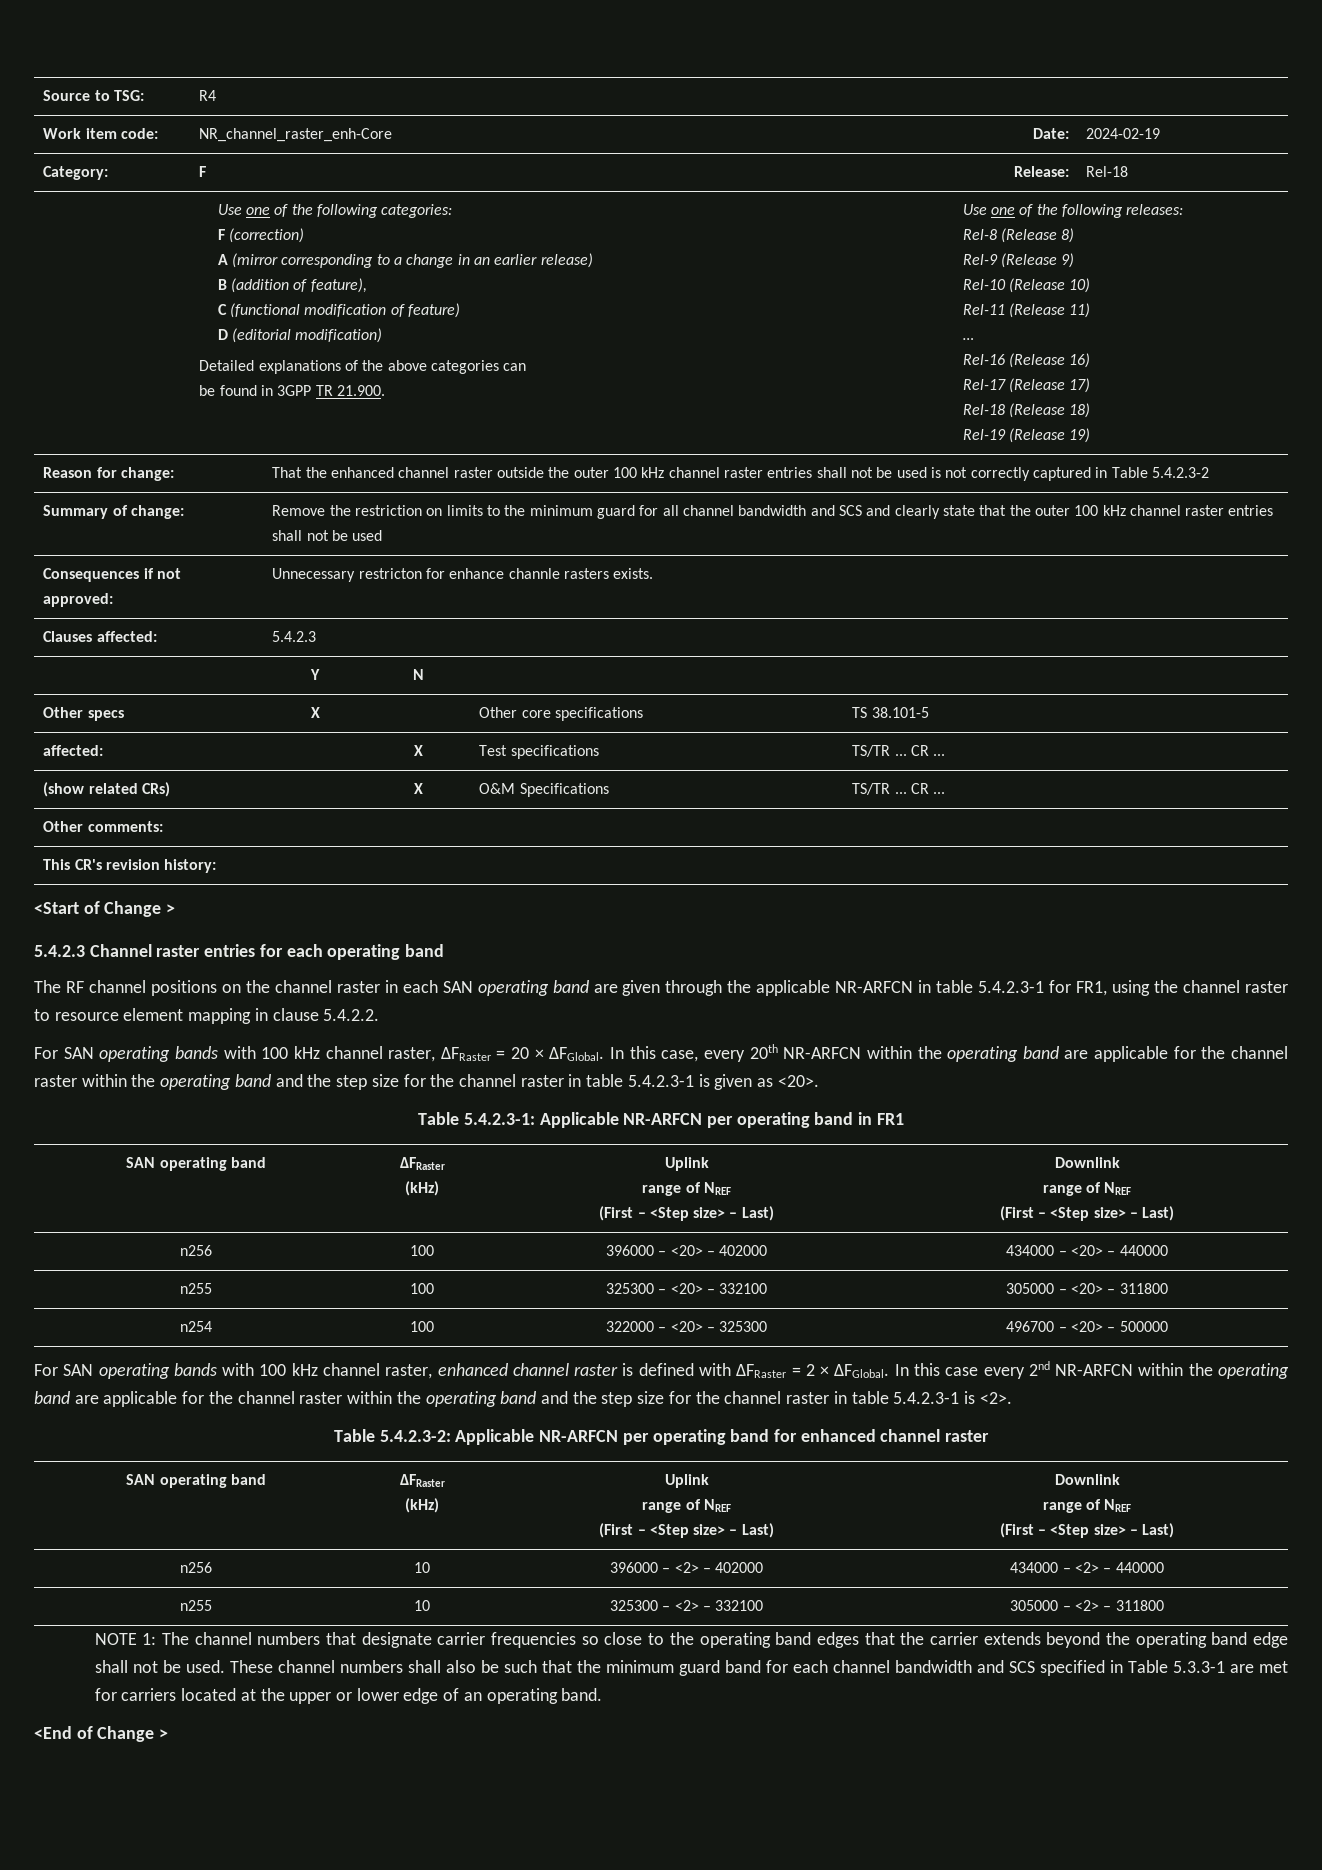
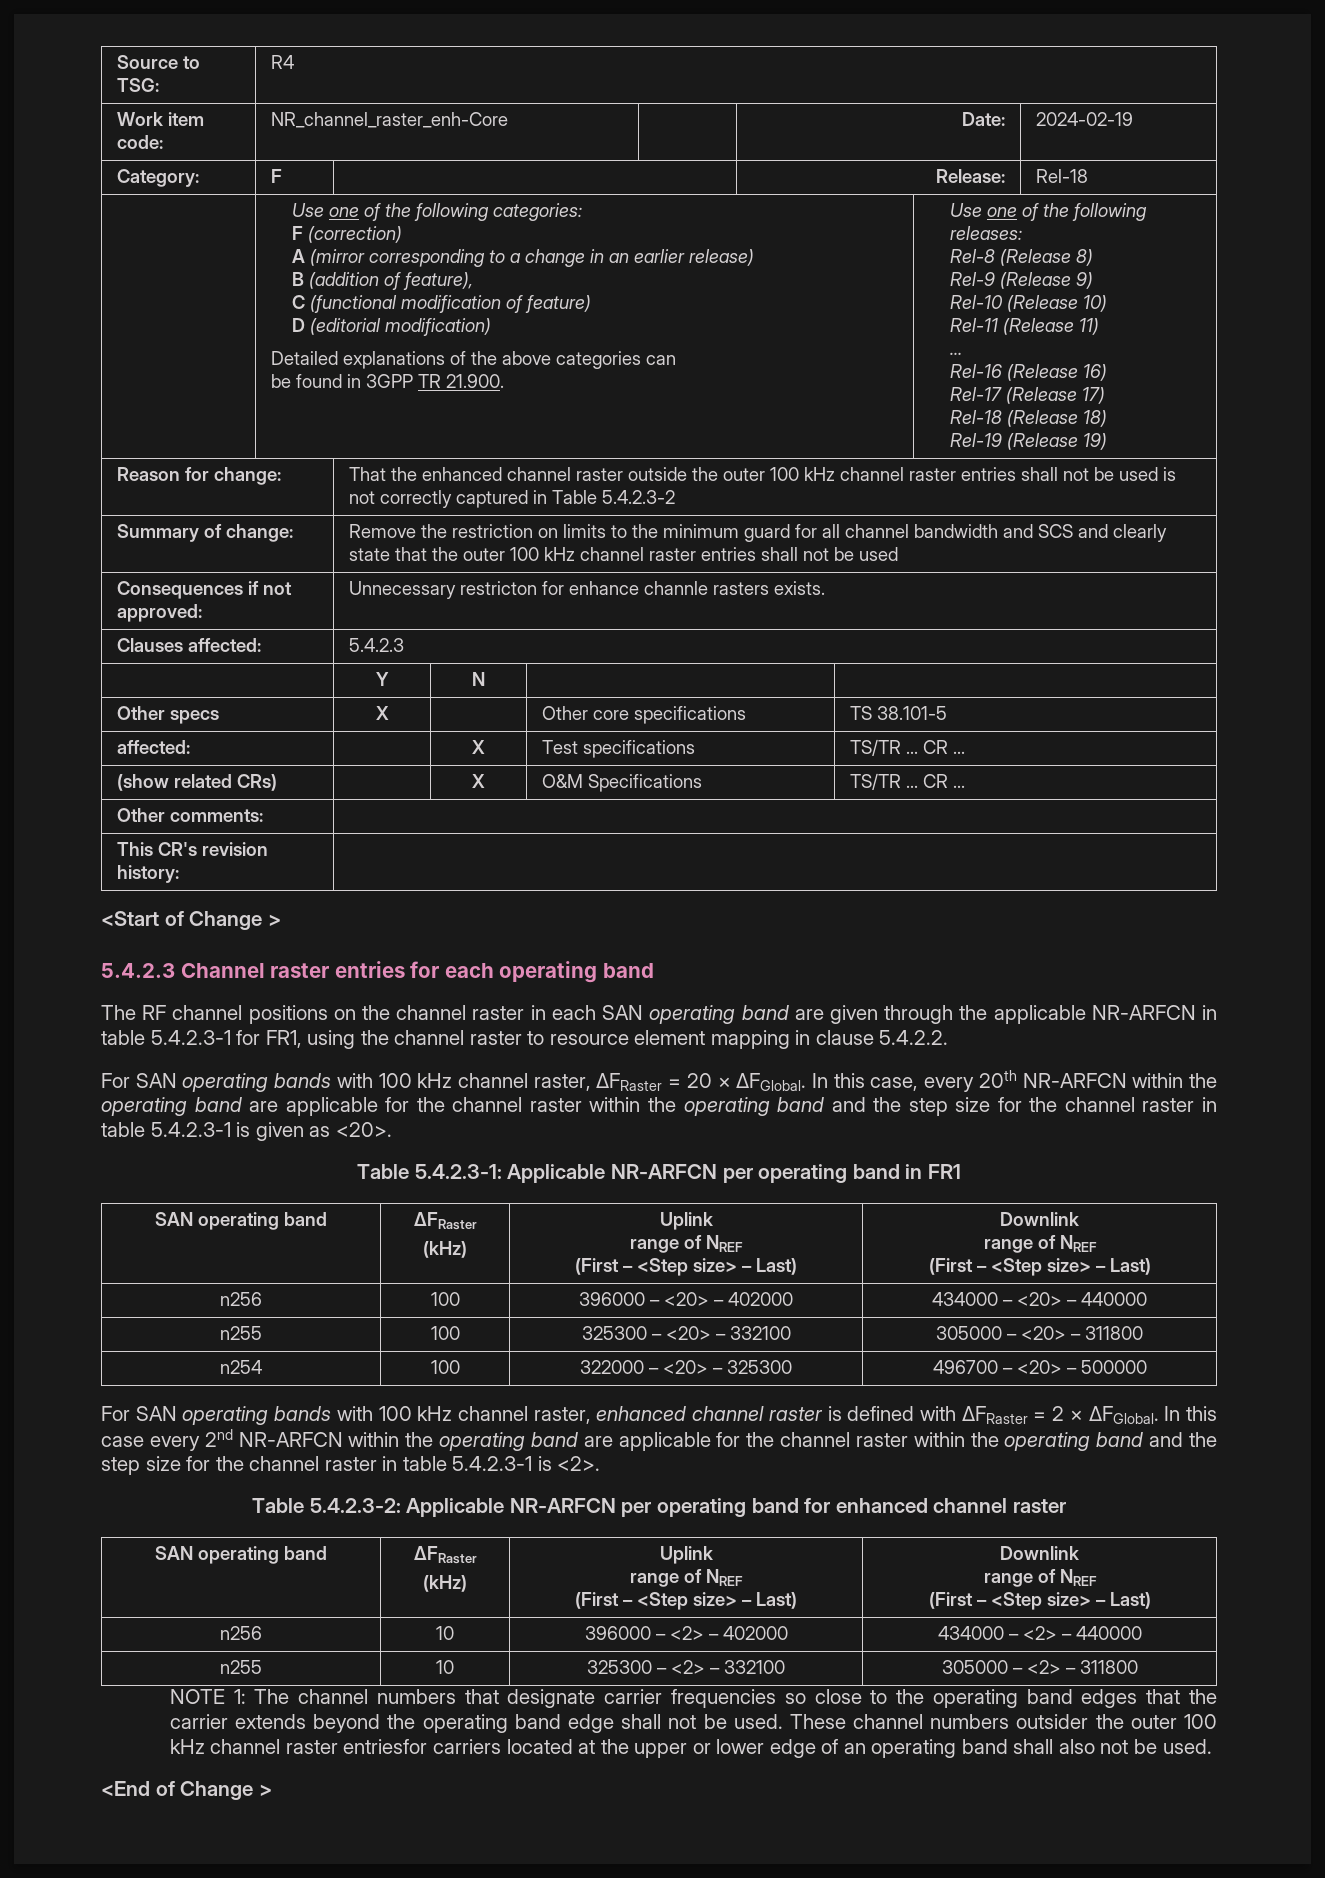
[407,1660,1289,1676] [94,1688,117,1701] shall also be such that the minimum guard band for each channel bandwidth and SCS specified in Table 5.3.3-1 are met for -> [1016,1714,1217,1729] [169,1739,428,1754] outsider the outer 100 kHz channel raster entriesfor
[561,1688,603,1701] band. -> [961,1739,1212,1754] band shall also not be used.

